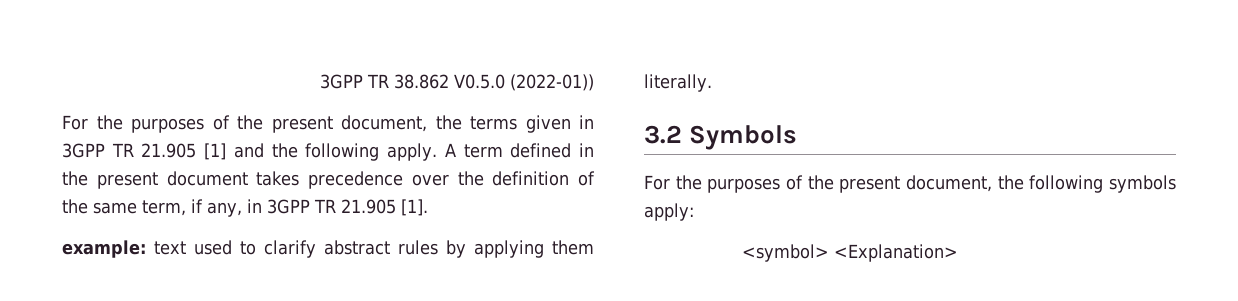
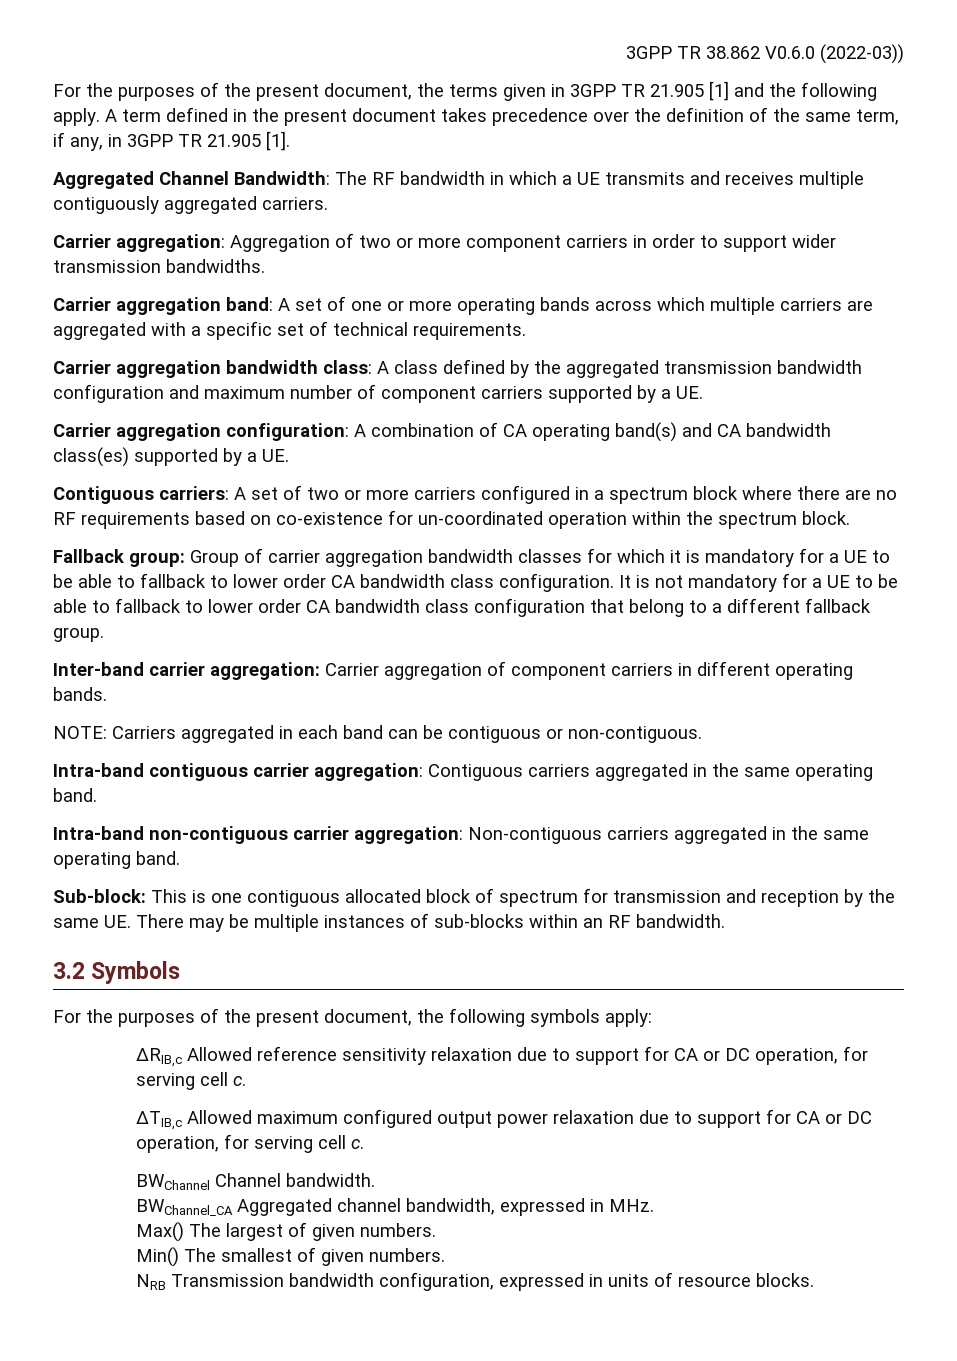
[454,74,594,91] V0.5.0 (2022-01)) -> [765,44,904,64] V0.6.0 (2022-03))
[62,240,594,258] [644,74,712,92] example: text used to clarify abstract rules by applying them literally. -> [53,171,864,189] [53,196,328,214] [53,233,836,252] [53,259,265,273] [53,296,873,315] [53,321,526,340] [53,359,862,378] [53,384,703,403] [53,422,831,442] [53,447,289,467] [53,485,897,504] [53,510,850,529] [53,548,890,567] [53,573,898,592] [53,598,871,617] [53,627,104,642] [53,661,853,680] [53,687,107,701] [53,725,702,743] [53,763,873,781] [53,788,97,802] [53,826,869,844] [53,851,180,869] [53,888,895,907] [53,913,725,932] Aggregated Channel Bandwidth: The RF bandwidth in which a UE transmits and receives multiple contiguously aggregated carriers. // Carrier aggregation: Aggregation of two or more component carriers in order to support wider transmission bandwidths. // Carrier aggregation band: A set of one or more operating bands across which multiple carriers are aggregated with a specific set of technical requirements. // Carrier aggregation bandwidth class: A class defined by the aggregated transmission bandwidth configuration and maximum number of component carriers supported by a UE. // Carrier aggregation configuration: A combination of CA operating band(s) and CA bandwidth class(es) supported by a UE. // Contiguous carriers: A set of two or more carriers configured in a spectrum block where there are no RF requirements based on co-existence for un-coordinated operation within the spectrum block. // Fallback group: Group of carrier aggregation bandwidth classes for which it is mandatory for a UE to be able to fallback to lower order CA bandwidth class configuration. It is not mandatory for a UE to be able to fallback to lower order CA bandwidth class configuration that belong to a different fallback group. // Inter-band carrier aggregation: Carrier aggregation of component carriers in different operating bands. // NOTE: Carriers aggregated in each band can be contiguous or non-contiguous. // Intra-band contiguous carrier aggregation: Contiguous carriers aggregated in the same operating band. // Intra-band non-contiguous carrier aggregation: Non-contiguous carriers aggregated in the same operating band. // Sub-block: This is one contiguous allocated block of spectrum for transmission and reception by the same UE. There may be multiple instances of sub-blocks within an RF bandwidth.
[742,244,959,262] <symbol> <Explanation> -> [136,1046,869,1067] [136,1072,247,1090] [136,1109,873,1130] [136,1134,365,1153] [136,1173,376,1190] [136,1198,655,1216] [136,1222,437,1242] [136,1247,446,1267] [136,1272,815,1291] ΔRIB,c Allowed reference sensitivity relaxation due to support for CA or DC operation, for serving cell c. // ΔTIB,c Allowed maximum configured output power relaxation due to support for CA or DC operation, for serving cell c. // BWChannel Channel bandwidth. // BWChannel_CA Aggregated channel bandwidth, expressed in MHz. // Max() The largest of given numbers. // Min() The smallest of given numbers. // NRB Transmission bandwidth configuration, expressed in units of resource blocks.

